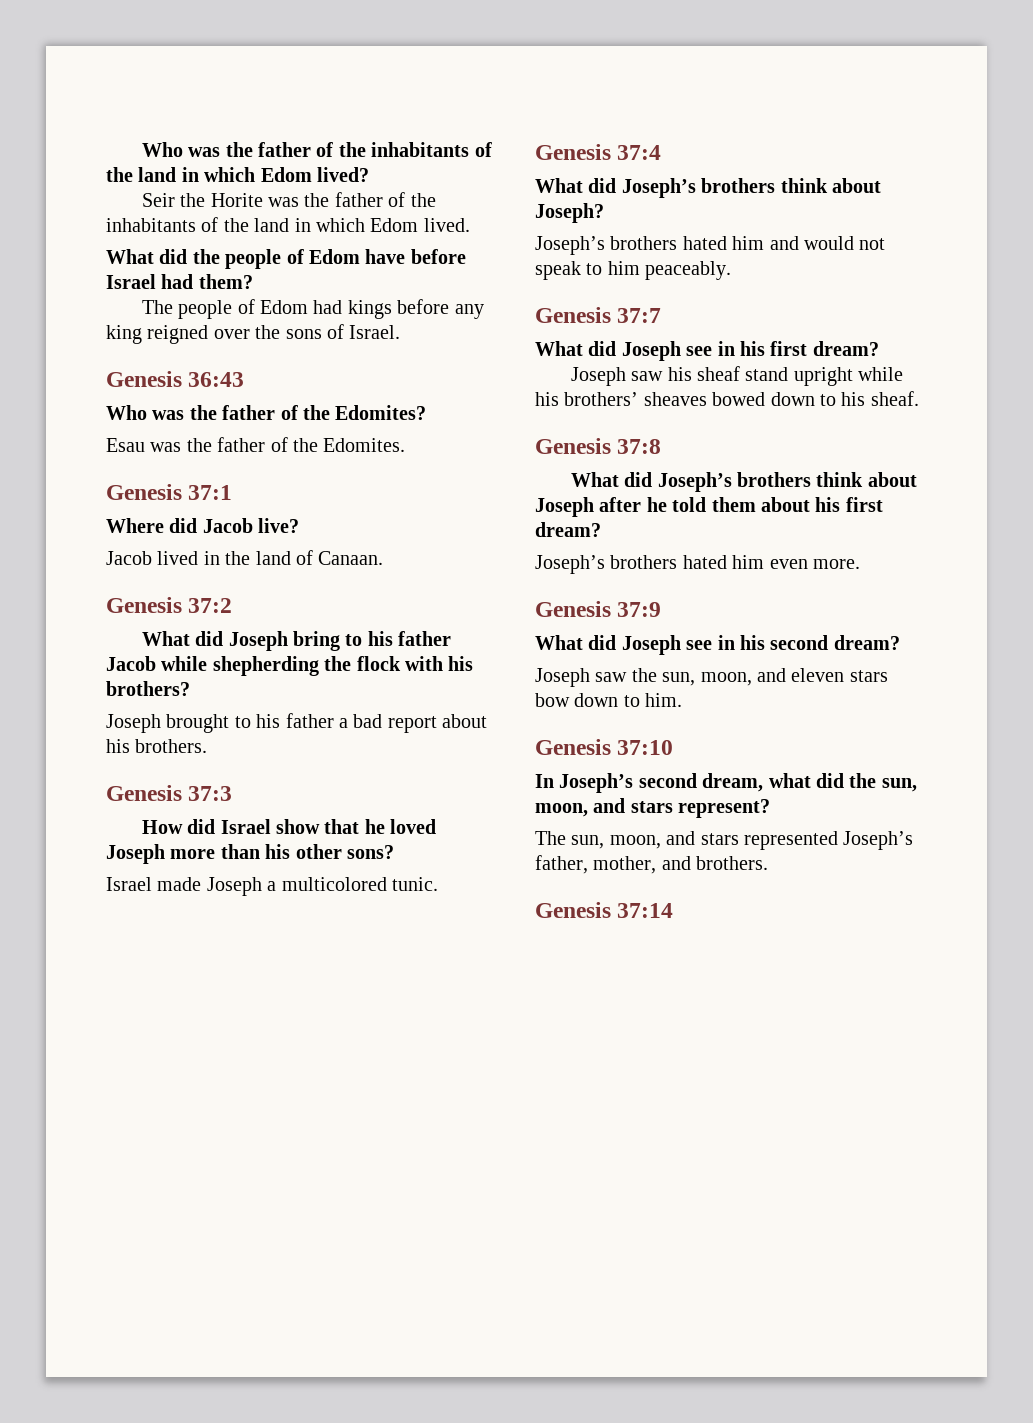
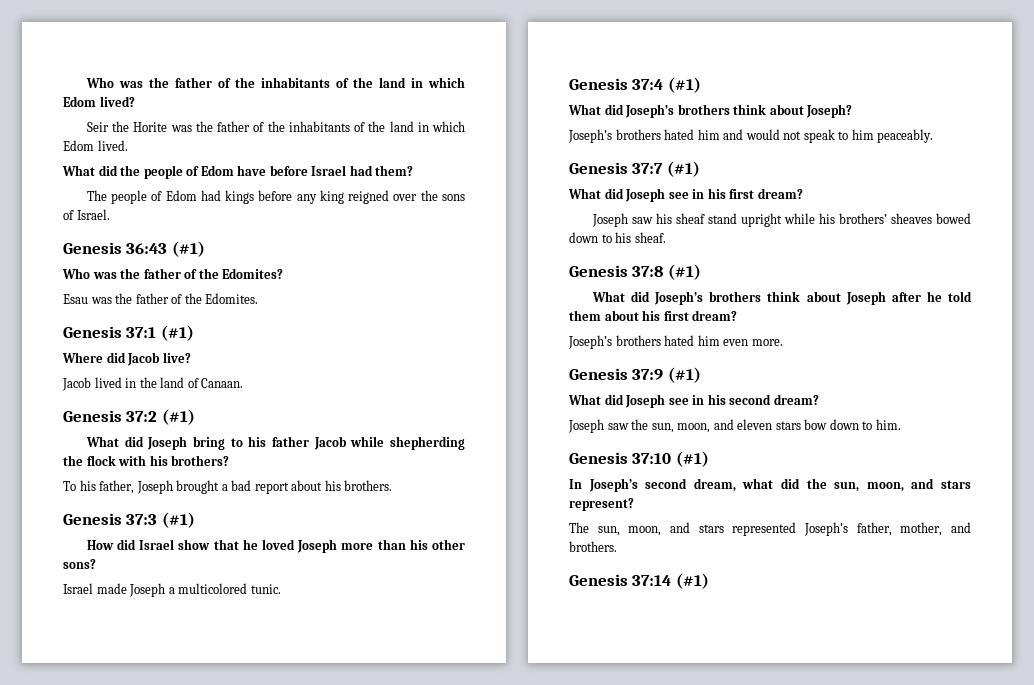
(245, 379) none -> [171,241,205,257] (#1)
(233, 492) none -> [160,325,194,341] (#1)
(233, 605) none -> [161,409,195,425] (#1)
[106,713,334,733] Joseph brought to his father -> [63,480,220,494] To his father, Joseph brought
(233, 793) none -> [161,512,195,528] (#1)
(662, 152) none -> [667,77,701,93] (#1)
(662, 315) none -> [666,161,700,177] (#1)
(662, 446) none -> [667,264,701,280] (#1)
(662, 609) none -> [667,367,701,383] (#1)
(674, 747) none -> [675,451,709,467] (#1)
(674, 910) none -> [675,573,709,589] (#1)

